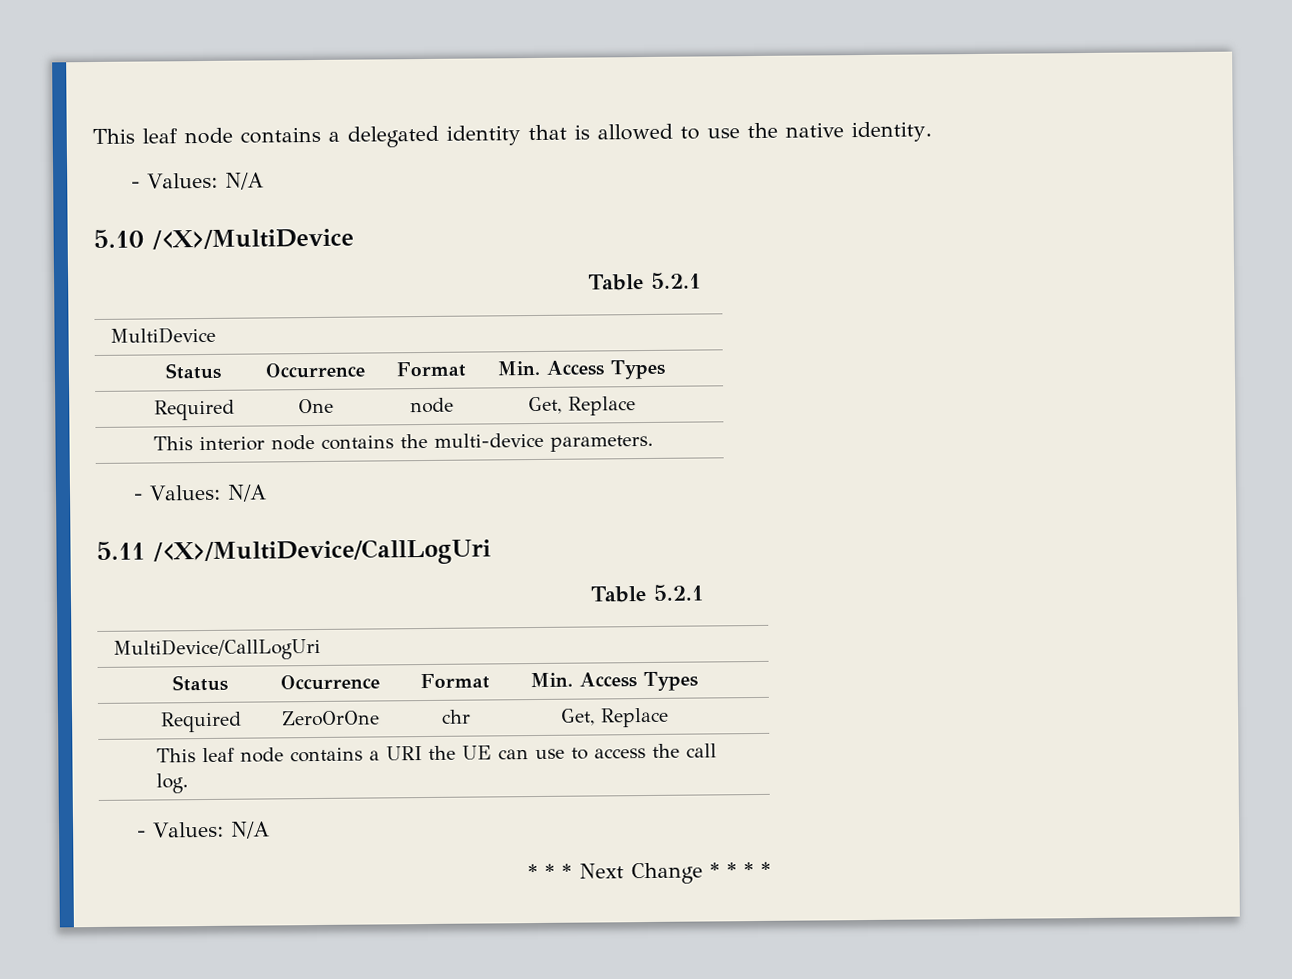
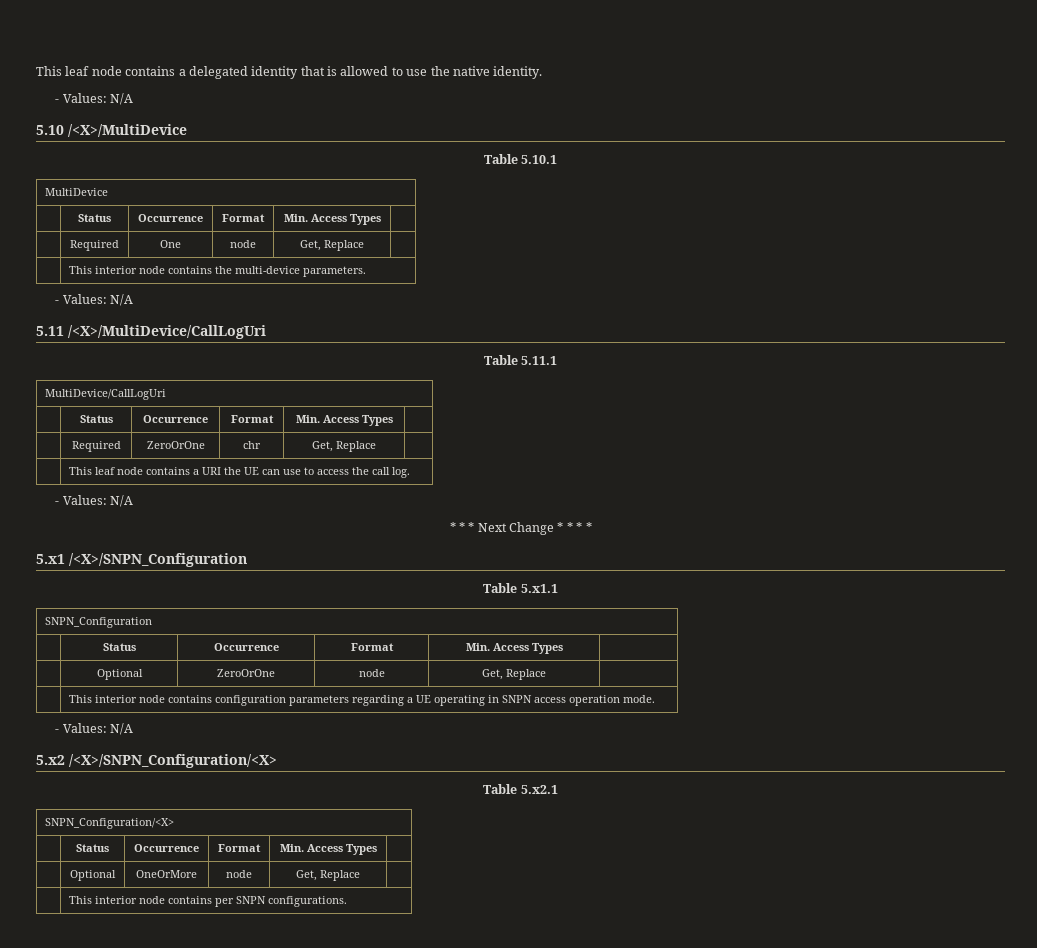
[651,272,702,289] 5.2.1 -> [521,155,558,164] 5.10.1
[653,584,705,601] 5.2.1 -> [521,356,558,365] 5.11.1
(771, 869) none -> [36,553,247,567] [483,583,558,593] [45,617,153,628] [102,643,136,651] [213,643,279,651] [350,643,394,651] [465,643,563,654] [96,669,143,680] [217,669,275,677] [358,669,385,677] [482,669,546,680] [69,695,656,706] [55,723,134,735] [36,754,277,768] [483,784,558,794] [45,818,175,829] [76,844,109,852] [134,844,199,852] [218,844,261,852] [279,844,377,855] [70,870,116,881] [136,870,197,878] [226,870,252,878] [296,870,360,881] [69,896,348,907] // 5.x1 /<X>/SNPN_Configuration // Table 5.x1.1 // SNPN_Configuration // | Status | Occurrence | Format | Min. Access Types | // | Optional | ZeroOrOne | node | Get, Replace | // | This interior node contains configuration parameters regarding a UE operating in SNPN access operation mode. // - Values: N/A // 5.x2 /<X>/SNPN_Configuration/<X> // Table 5.x2.1 // SNPN_Configuration/<X> // | Status | Occurrence | Format | Min. Access Types | // | Optional | OneOrMore | node | Get, Replace | // | This interior node contains per SNPN configurations.

